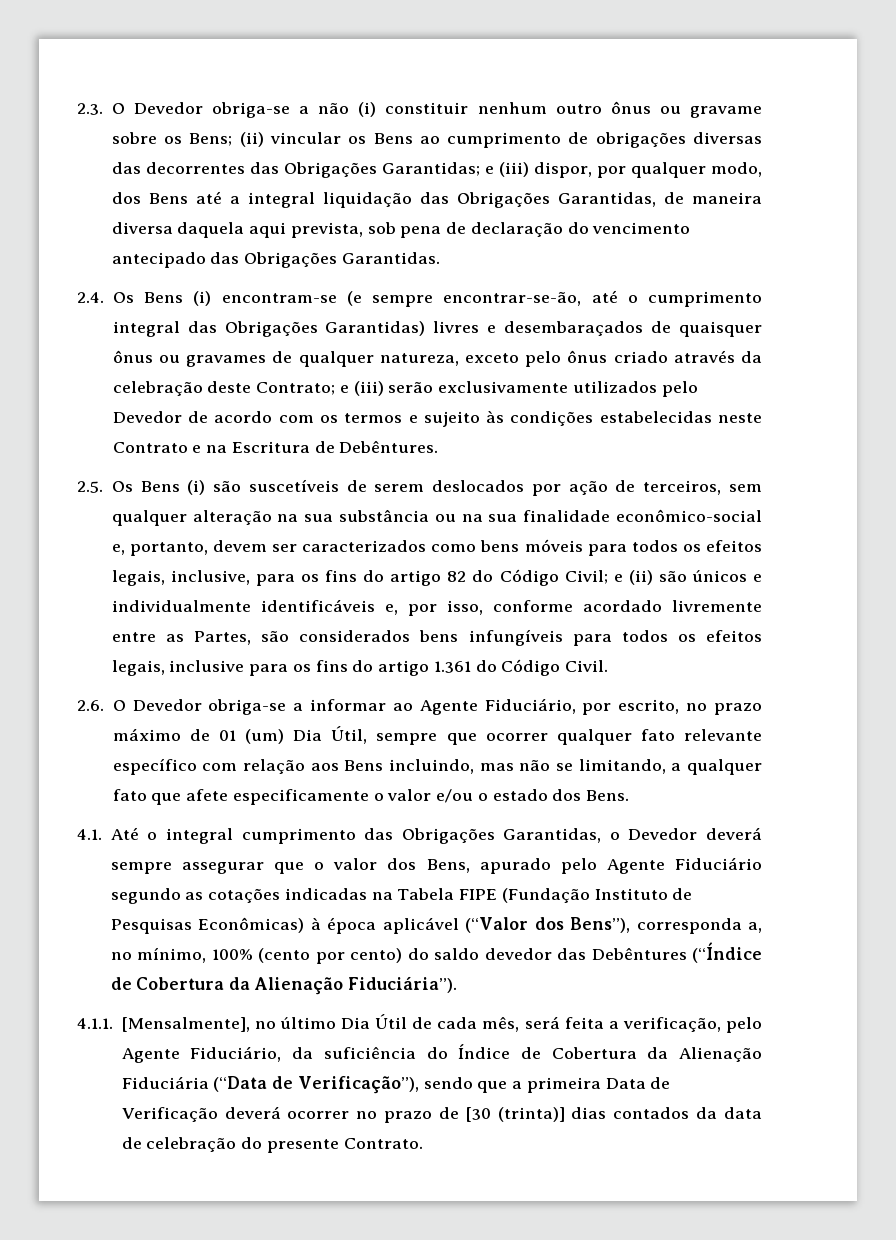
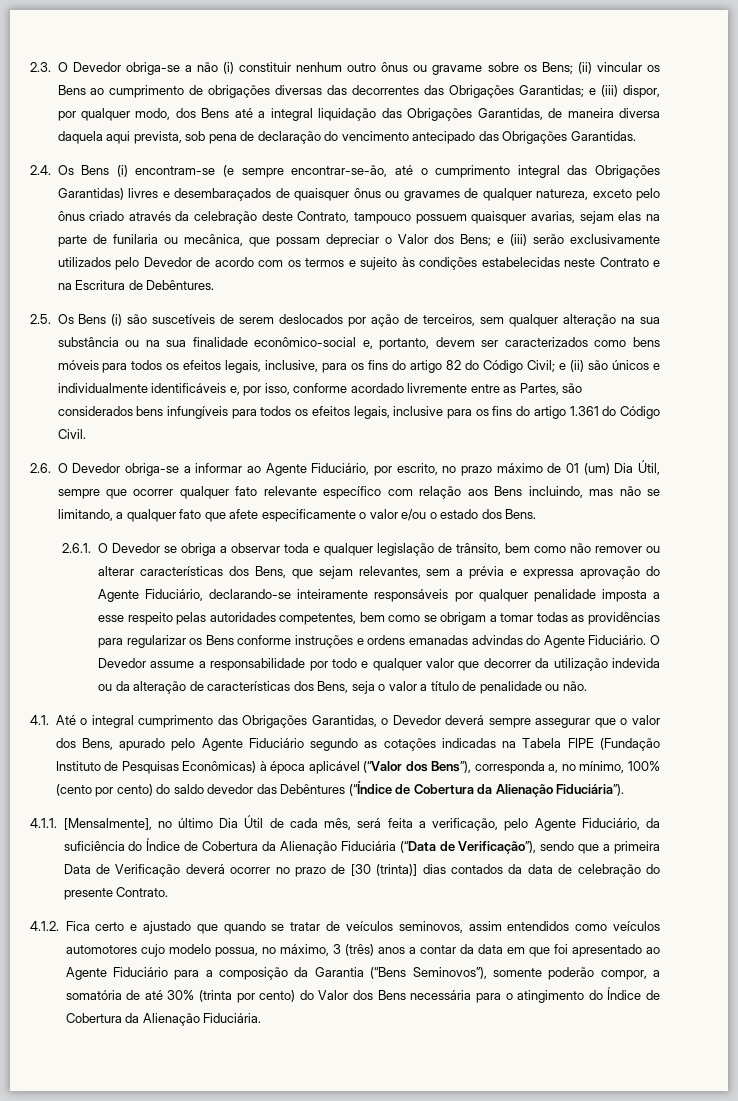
[256,382,336,395] Contrato; -> [297,211,660,224] [57,234,491,247] Contrato, tampouco possuem quaisquer avarias, sejam elas na parte de funilaria ou mecânica, que possam depreciar o Valor dos Bens;
(630, 795) none -> [62,543,660,556] [97,566,660,579] [97,589,660,602] [97,612,660,625] [97,635,661,648] [97,658,660,671] [97,681,587,694] // 2.6.1. O Devedor se obriga a observar toda e qualquer legislação de trânsito, bem como não remover ou alterar características dos Bens, que sejam relevantes, sem a prévia e expressa aprovação do Agente Fiduciário, declarando-se inteiramente responsáveis por qualquer penalidade imposta a esse respeito pelas autoridades competentes, bem como se obrigam a tomar todas as providências para regularizar os Bens conforme instruções e ordens emanadas advindas do Agente Fiduciário. O Devedor assume a responsabilidade por todo e qualquer valor que decorrer da utilização indevida ou da alteração de características dos Bens, seja o valor a título de penalidade ou não.
(423, 1143) none -> [30,921,660,934] [65,944,661,957] [65,967,660,980] [65,987,661,1003] [65,1013,262,1026] // 4.1.2. Fica certo e ajustado que quando se tratar de veículos seminovos, assim entendidos como veículos automotores cujo modelo possua, no máximo, 3 (três) anos a contar da data em que foi apresentado ao Agente Fiduciário para a composição da Garantia (“Bens Seminovos”), somente poderão compor, a somatória de até 30% (trinta por cento) do Valor dos Bens necessária para o atingimento do Índice de Cobertura da Alienação Fiduciária.

